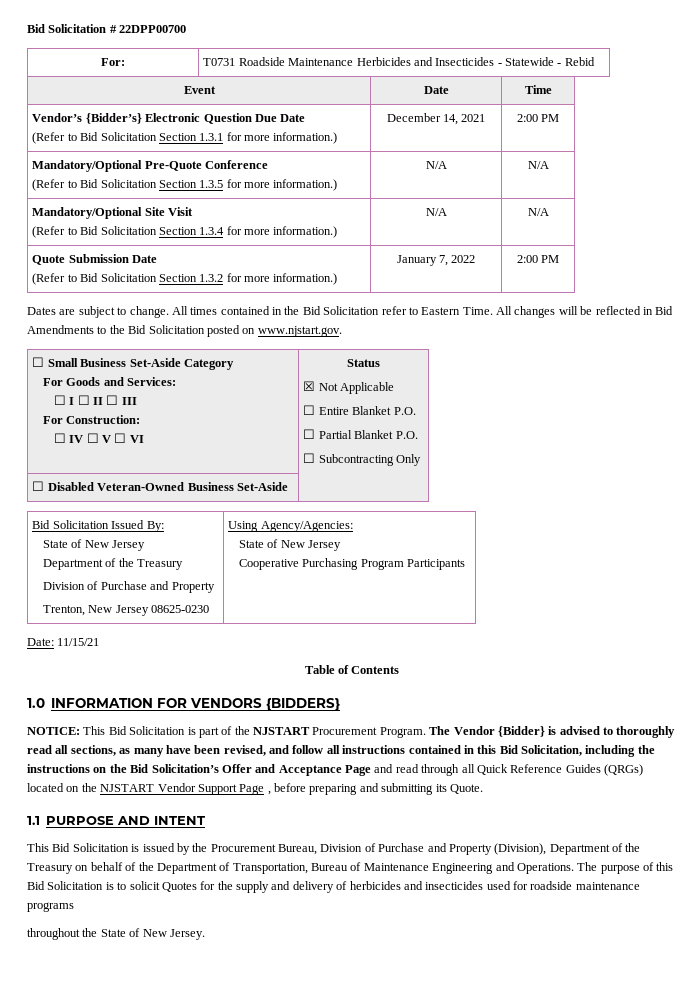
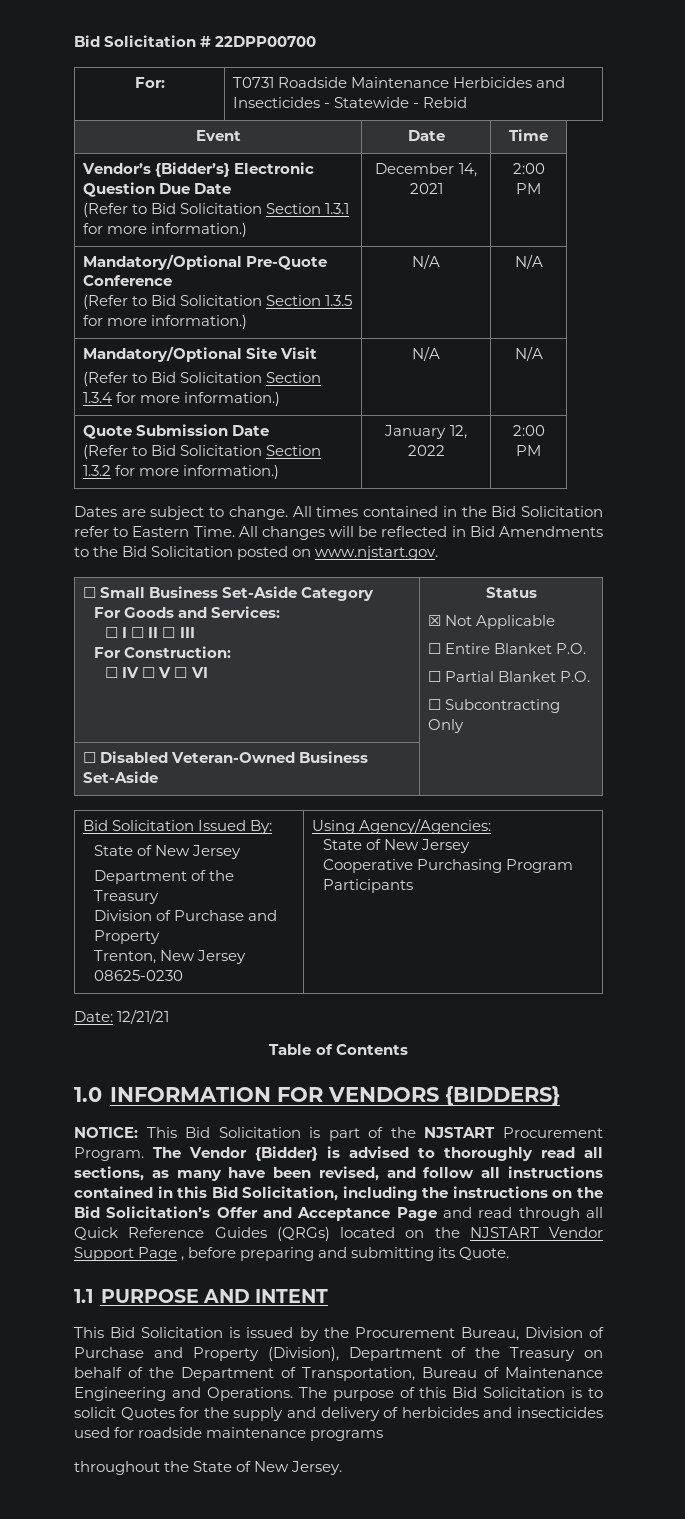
[439,255,448,266] 7, -> [449,425,467,439] 12,
[57,638,100,646] 11/15/21 -> [117,1009,170,1024] 12/21/21

